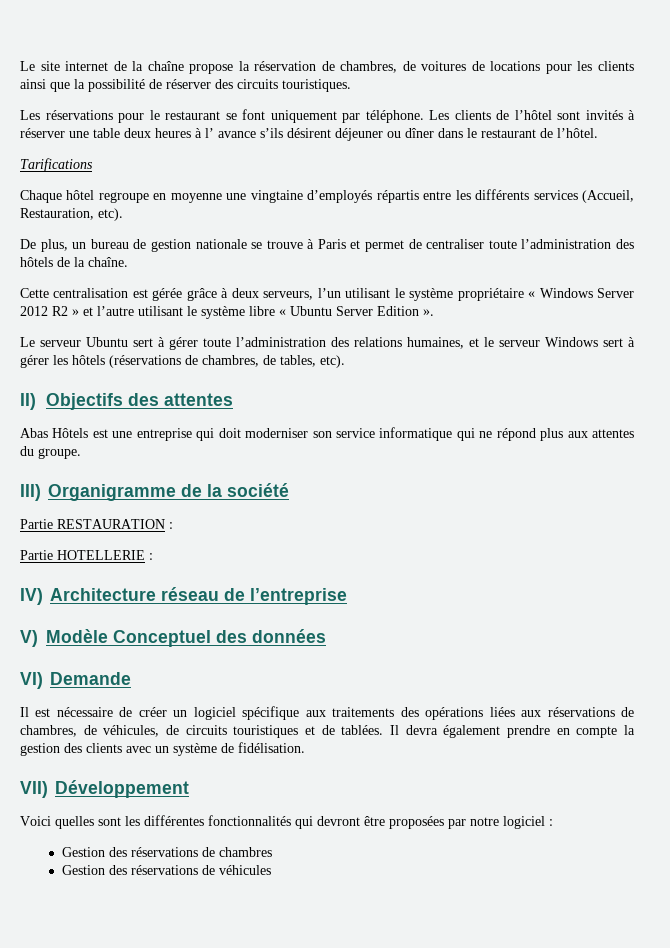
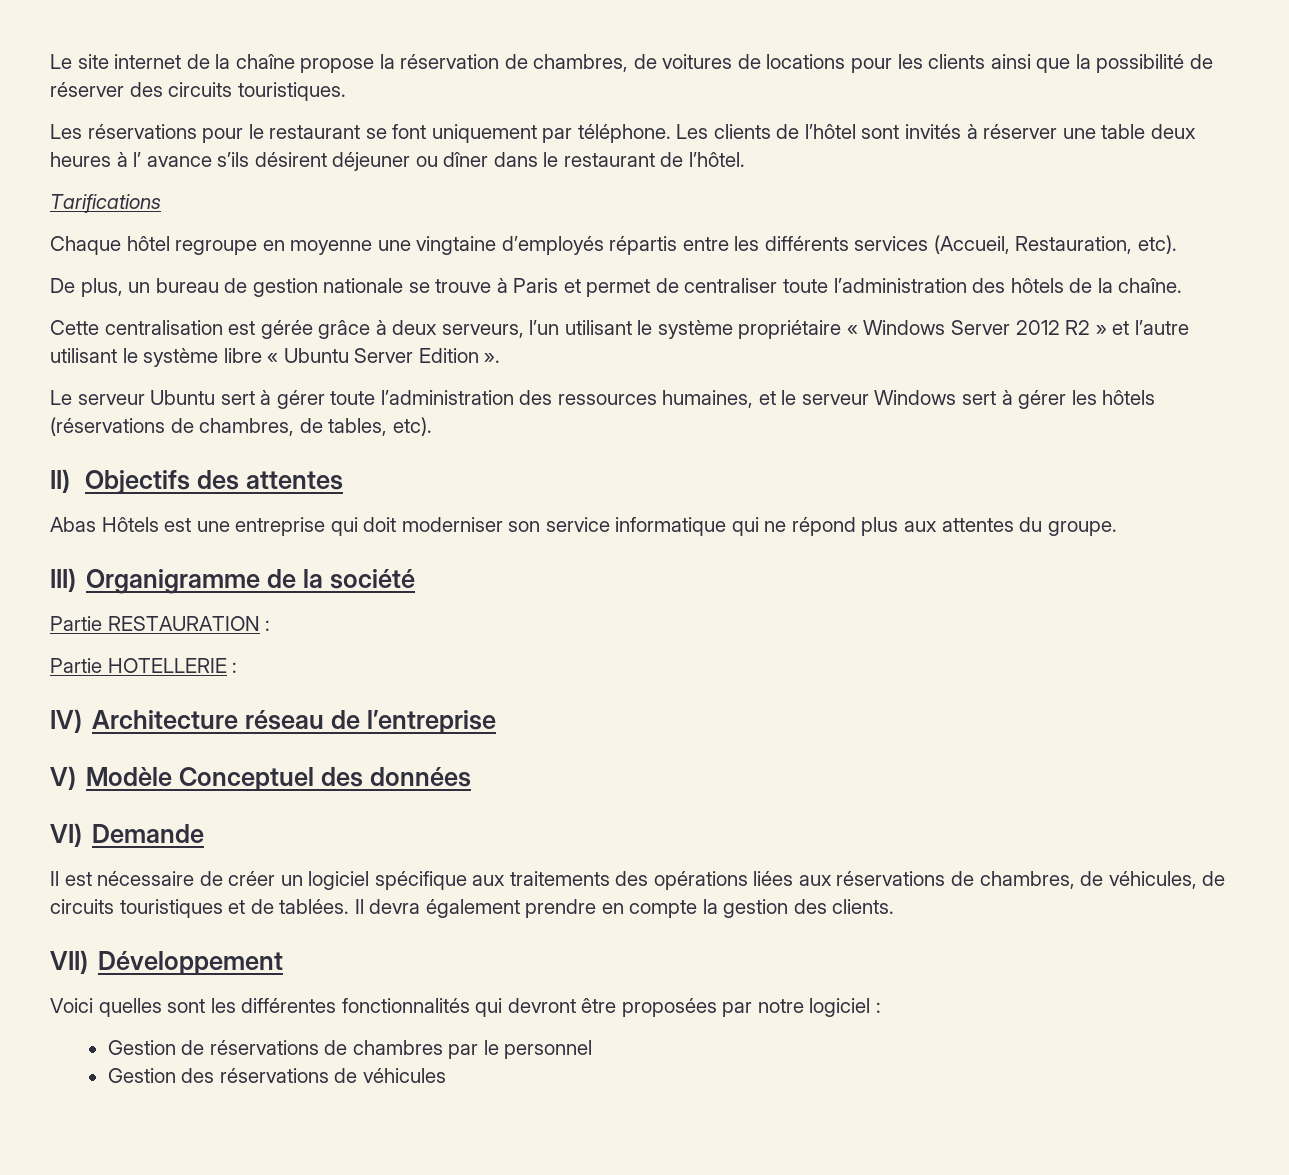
[354,337,402,347] relations -> [557,394,657,405] ressources
[86,742,305,756] clients avec un système de fidélisation. -> [832,899,895,914] clients.
[108,847,127,857] des -> [181,1040,205,1055] de
(272, 852) none -> [448,1040,593,1059] par le personnel

